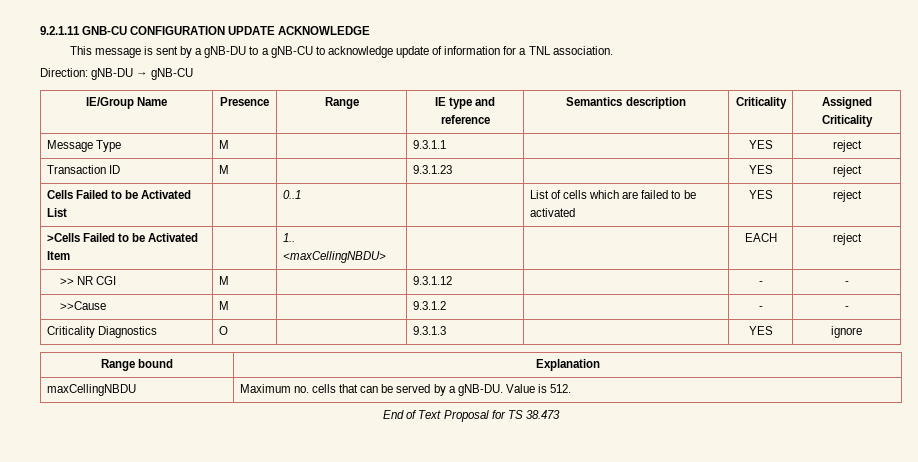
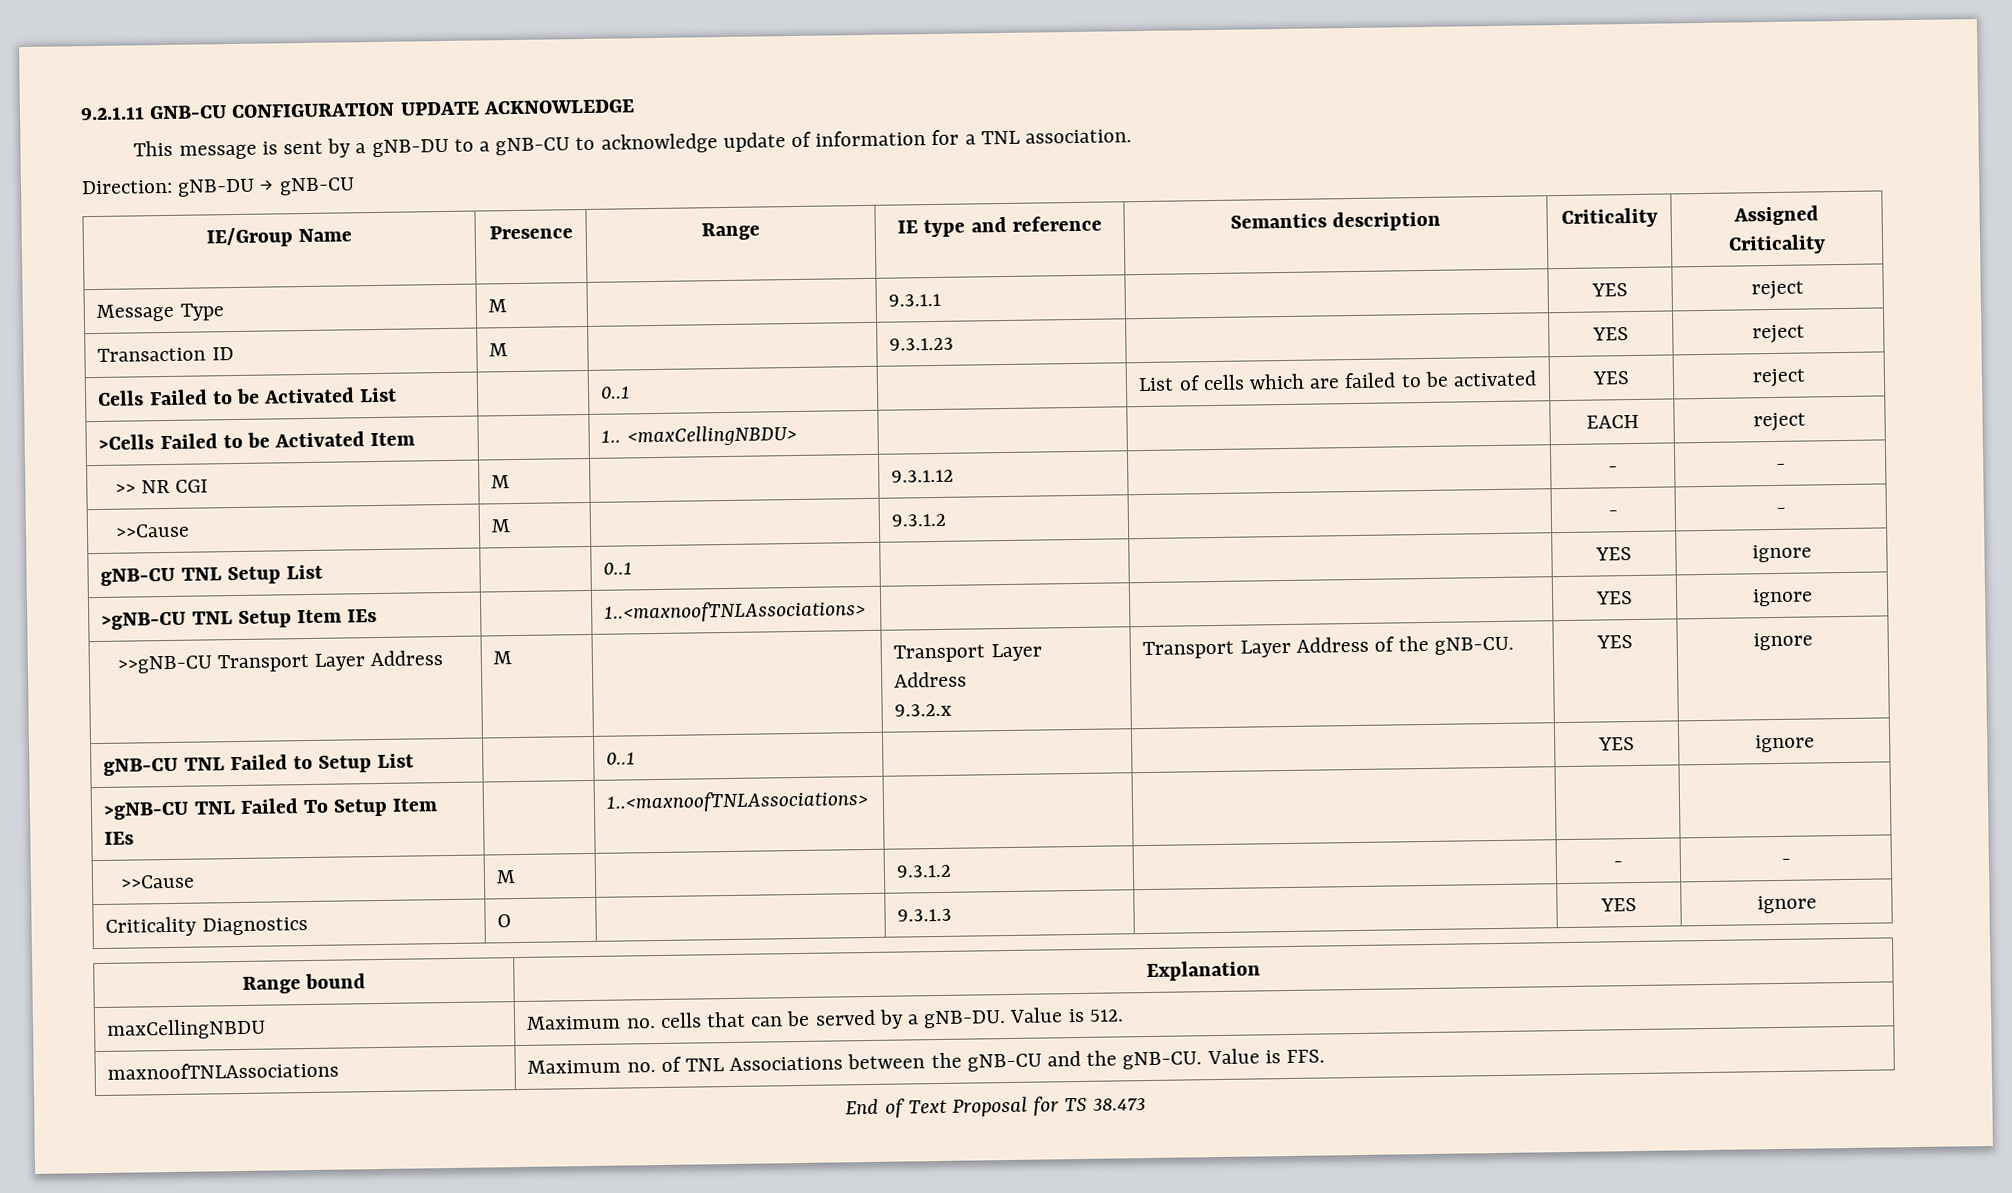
(849, 308) none -> [100,564,323,586] [603,562,634,575] [1595,547,1632,561] [1751,544,1812,563] [101,609,378,630] [604,600,867,623] [1595,591,1633,605] [1751,588,1813,607] [116,650,444,674] [493,651,513,665] [893,643,1042,663] [894,671,968,688] [894,703,953,717] [1142,635,1515,660] [1596,635,1633,649] [1752,632,1813,651] [103,753,415,776] [606,752,637,765] [1598,737,1635,751] [1754,734,1815,753] [103,798,439,820] [104,831,135,845] [606,789,870,813] [119,874,195,889] [496,870,517,884] [896,864,953,878] [1613,861,1623,868] [1780,858,1791,865] // gNB-CU TNL Setup List | | 0..1 | | | YES | ignore // >gNB-CU TNL Setup Item IEs | | 1..<maxnoofTNLAssociations> | | | YES | ignore // >>gNB-CU Transport Layer Address | M | | Transport Layer Address // 9.3.2.x | Transport Layer Address of the gNB-CU. | YES | ignore // gNB-CU TNL Failed to Setup List | | 0..1 | | | YES | ignore // >gNB-CU TNL Failed To Setup Item IEs | | 1..<maxnoofTNLAssociations> | | | | // >>Cause | M | | 9.3.1.2 | | - | -
(572, 388) none -> [107,1061,340,1080] [527,1048,1326,1074] // maxnoofTNLAssociations | Maximum no. of TNL Associations between the gNB-CU and the gNB-CU. Value is FFS.

